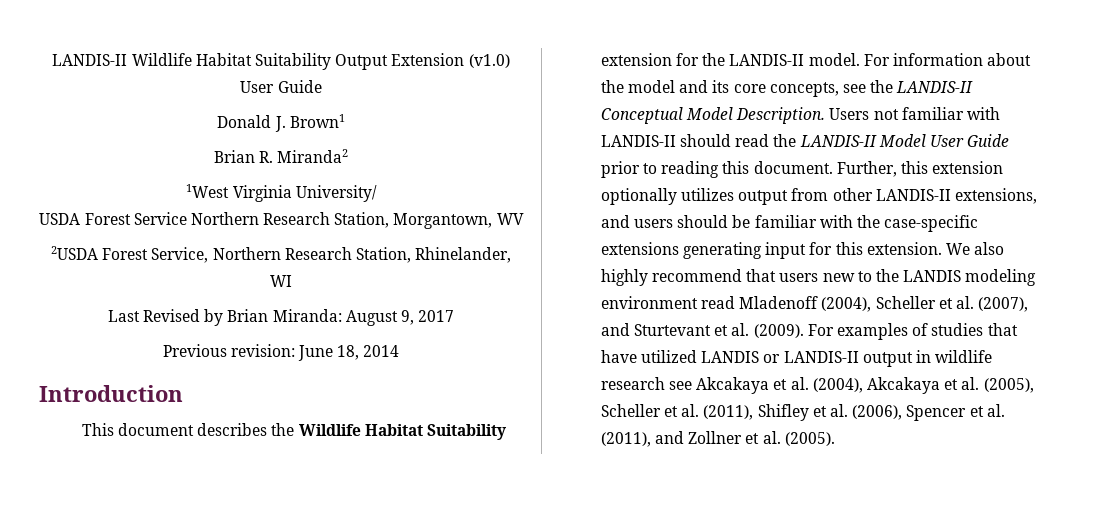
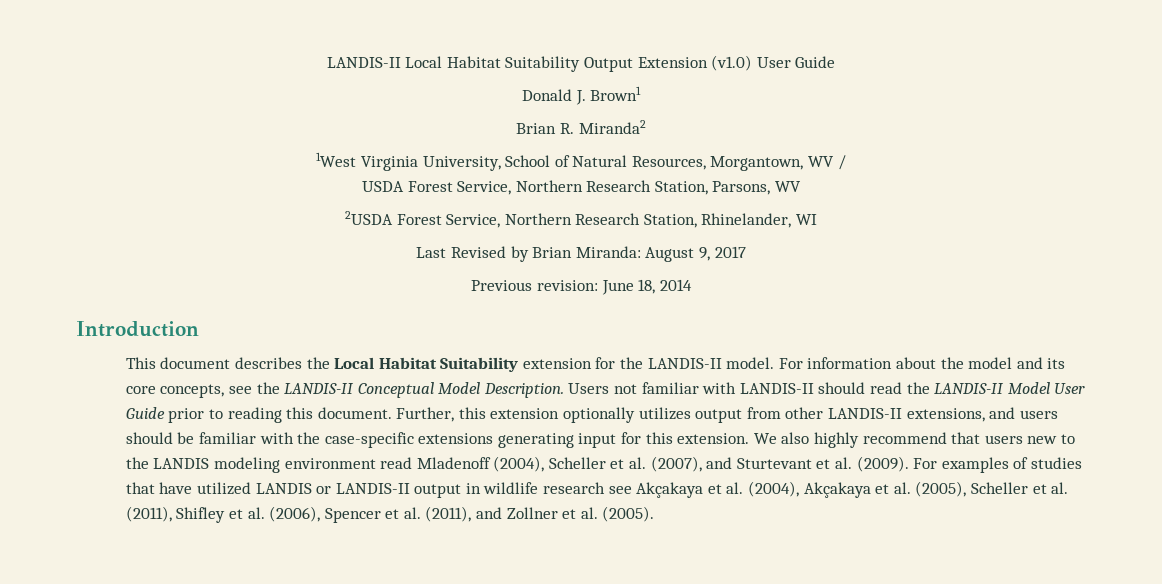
[52,53,192,66] LANDIS-II Wildlife -> [326,56,443,68] LANDIS-II Local
[295,185,377,202] University/ -> [422,155,846,171] University, School of Natural Resources, Morgantown, WV /
[133,212,493,229] Service Northern Research Station, Morgantown, -> [457,180,771,195] Service, Northern Research Station, Parsons,
[298,424,361,436] Wildlife -> [334,357,375,369] Local
[696,377,770,394] Akcakaya -> [636,482,704,498] Akçakaya
[867,377,941,394] Akcakaya -> [803,482,871,498] Akçakaya

